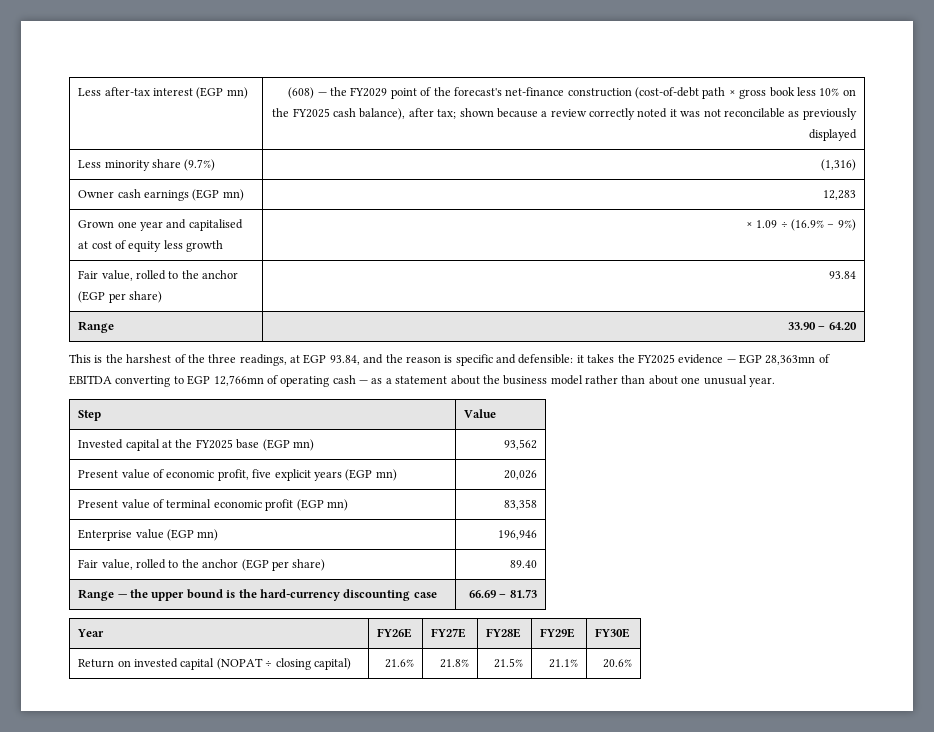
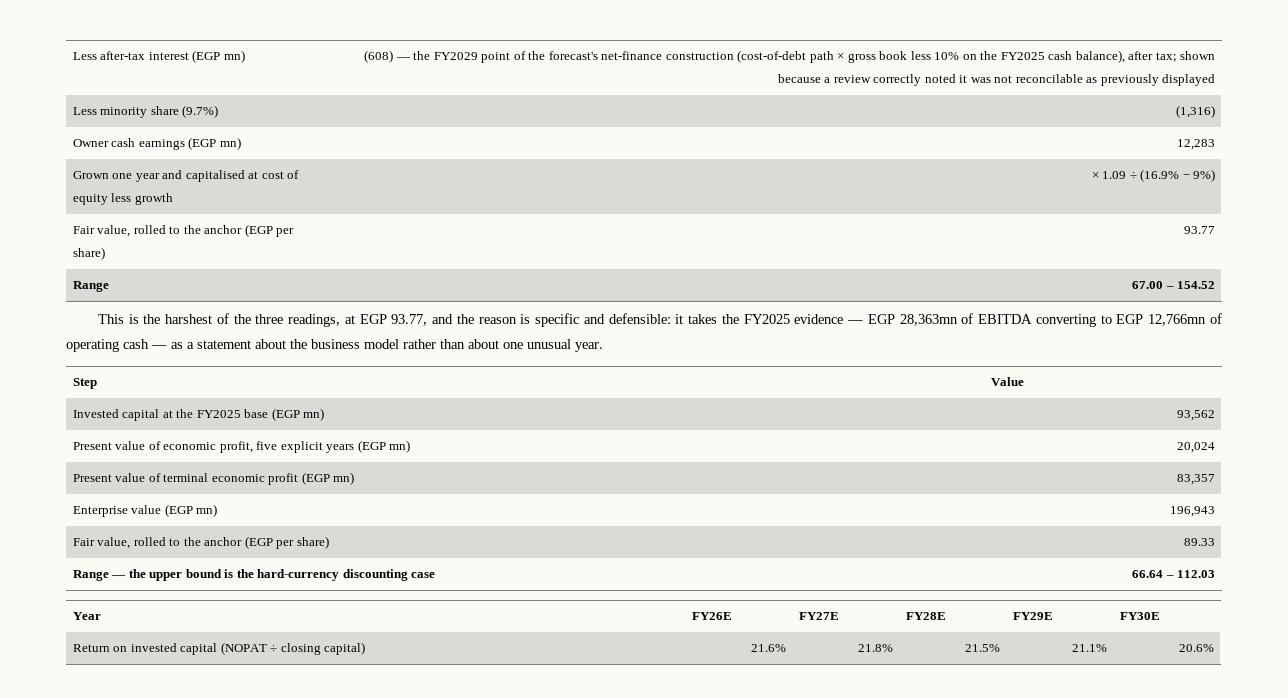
[828,271,856,279] 93.84 -> [1184,226,1216,234] 93.77
[787,322,857,330] 33.90 – 64.20 -> [1132,281,1216,289] 67.00 – 154.52
[329,355,360,365] 93.84, -> [391,314,428,326] 93.77,
[503,470,537,480] 20,026 -> [1177,442,1216,453] 20,024
[503,499,537,510] 83,358 -> [1177,474,1216,485] 83,357
[497,530,537,540] [78,559,326,571] [509,560,537,568] 196,946 // Fair value, rolled to the anchor (EGP per share) | 89.40 -> [1170,506,1216,517] [72,536,329,549] [1184,538,1216,546] 196,943 // Fair value, rolled to the anchor (EGP per share) | 89.33
[468,589,537,598] 66.69 – 81.73 -> [1132,570,1216,578] 66.64 – 112.03

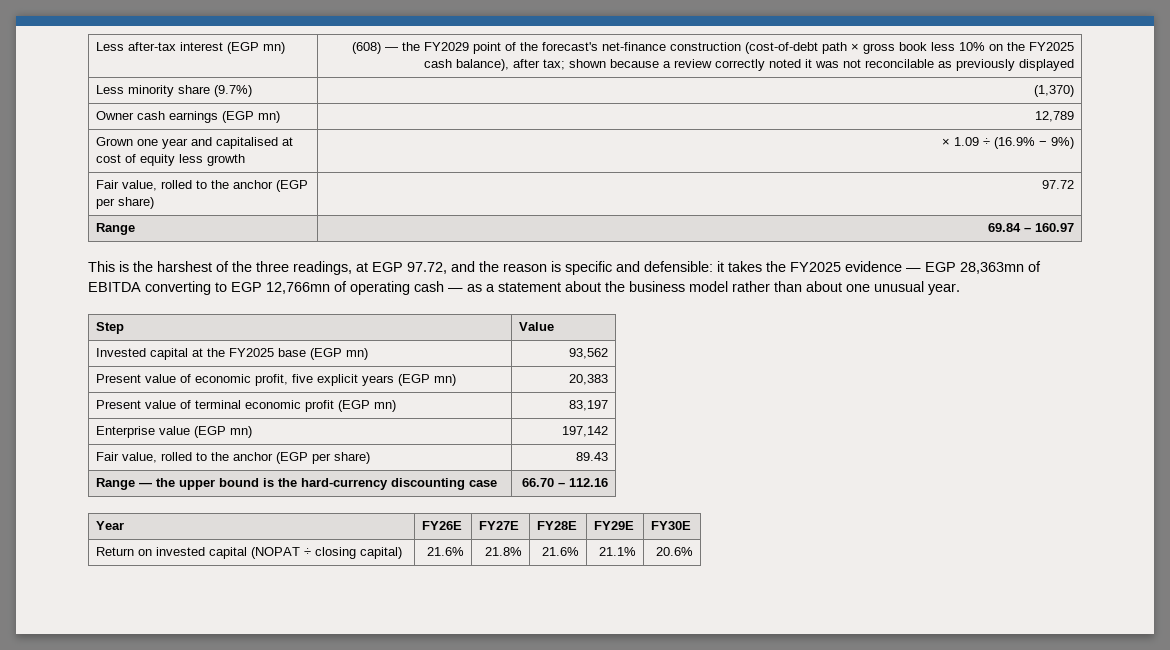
[1176,105,1216,118] (1,316) -> [1033,85,1074,97] (1,370)
[1177,139,1216,150] 12,283 -> [1034,111,1074,122] 12,789
[1184,226,1216,234] 93.77 -> [1041,180,1074,189] 97.72
[1132,281,1216,289] 67.00 – 154.52 -> [987,223,1074,232] 69.84 – 160.97
[391,314,428,326] 93.77, -> [407,262,447,274] 97.72,
[1177,442,1216,453] 20,024 -> [568,374,608,385] 20,383
[1177,474,1216,485] 83,357 -> [568,400,608,411] 83,197
[1170,506,1216,517] [72,536,329,549] [1184,538,1216,546] 196,943 // Fair value, rolled to the anchor (EGP per share) | 89.33 -> [561,426,608,437] [96,452,371,464] [575,452,608,461] 197,142 // Fair value, rolled to the anchor (EGP per share) | 89.43
[1132,570,1216,578] 66.64 – 112.03 -> [521,478,608,487] 66.70 – 112.16
[965,644,1001,652] 21.5% -> [541,547,579,556] 21.6%

